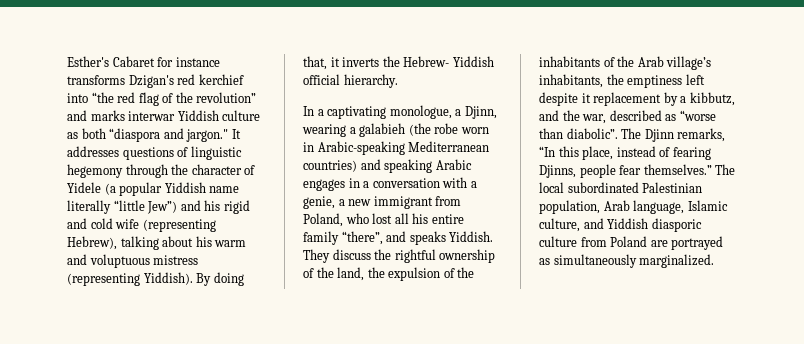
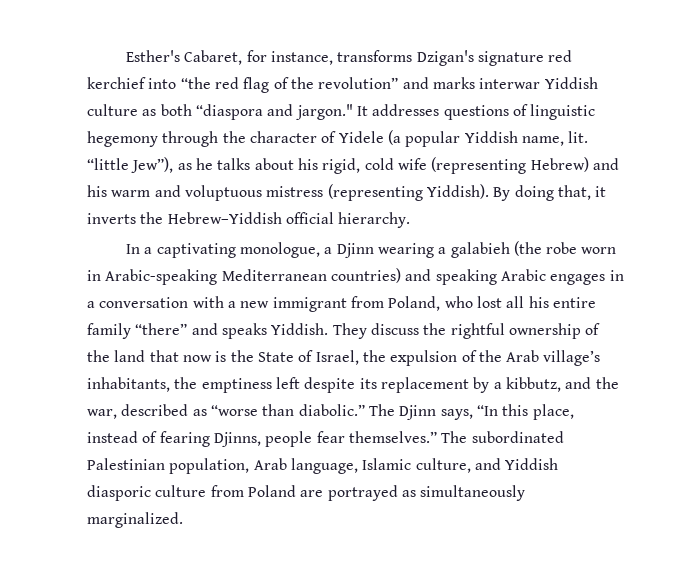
[112,56,220,67] Cabaret for instance -> [184,50,333,65] Cabaret, for instance,
(174, 81) none -> [477,51,544,66] signature
[209,186,240,193] [67,200,250,214] [67,218,216,232] [67,236,194,250] name literally “little Jew”) and his rigid and cold wife (representing Hebrew), talking about -> [521,131,589,146] [87,157,619,174] name, lit. “little Jew”), as he talks about his rigid, cold wife (representing Hebrew) and
[403,56,494,67] Hebrew- Yiddish -> [167,212,282,224] Hebrew–Yiddish
[464,106,497,119] Djinn, -> [336,243,374,258] Djinn
[303,196,345,209] genie, a -> (236, 304) none
[341,231,383,245] “there”, -> [135,323,188,335] “there”
[337,267,365,281] land, -> [114,350,359,365] land that now is the State of Israel,
[539,56,635,67] inhabitants of the -> (502, 356) none
[581,93,591,103] it -> [359,378,377,389] its
[566,128,618,139] diabolic”. -> [298,404,365,416] diabolic.”
[677,128,726,142] remarks, -> [440,409,473,420] says,
[539,182,564,193] local -> (468, 437) none

